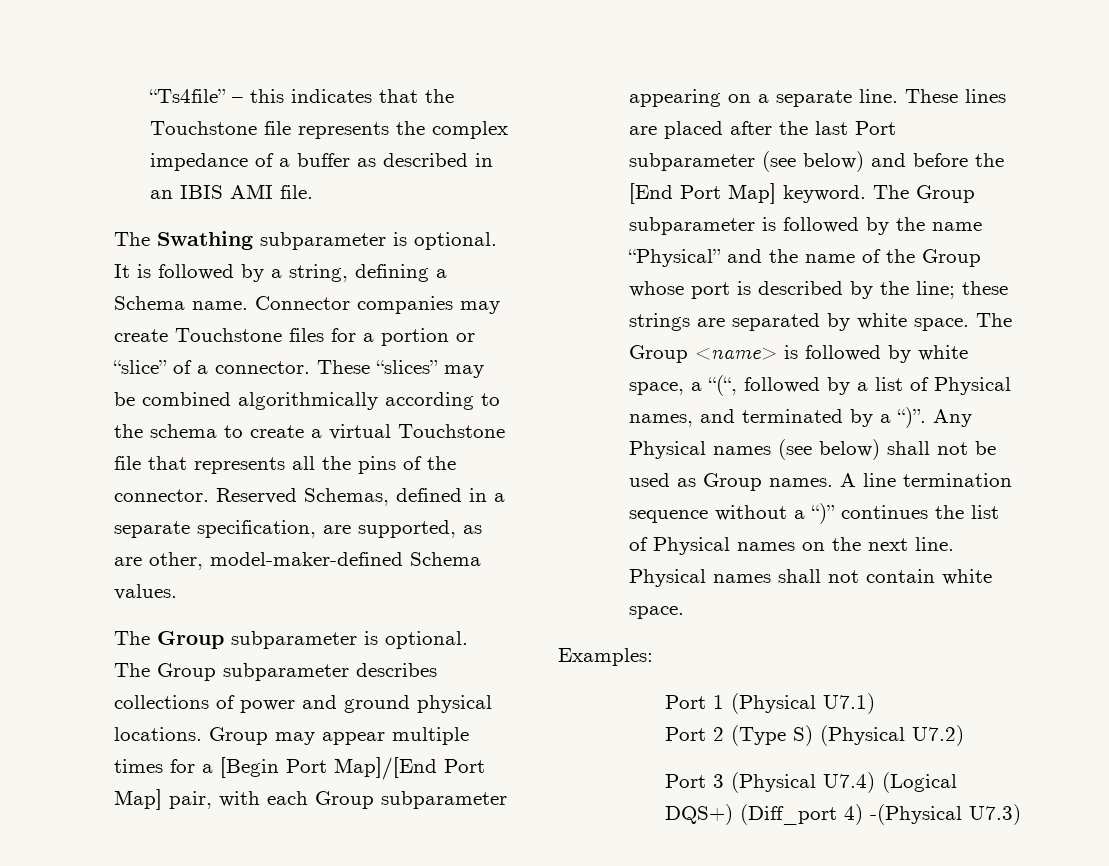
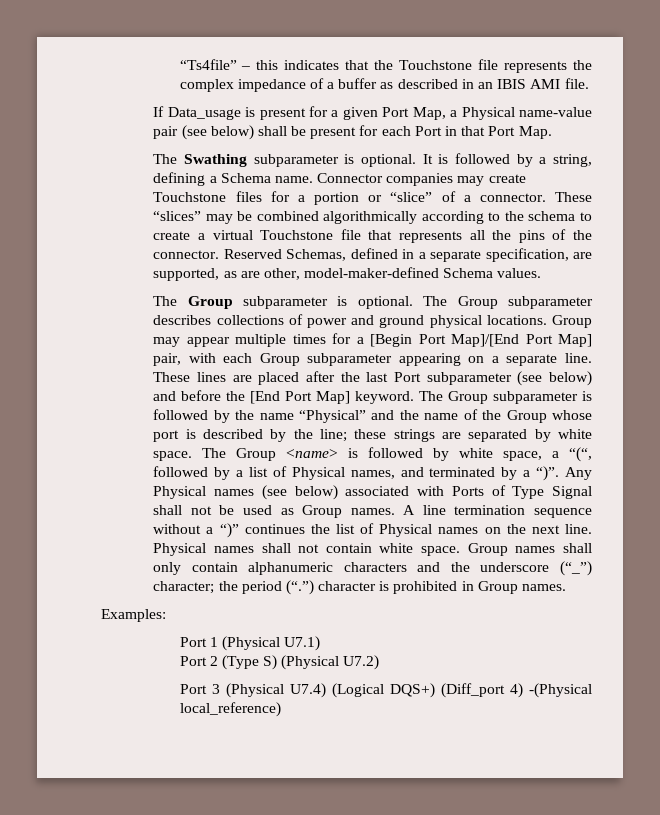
(313, 192) none -> [153,106,592,120] [153,125,552,140] // If Data_usage is present for a given Port Map, a Physical name-value pair (see below) shall be present for each Port in that Port Map.
(881, 449) none -> [345,485,592,499] associated with Ports of Type Signal
(685, 612) none -> [467,543,592,556] [153,561,592,576] [153,580,567,595] Group names shall only contain alphanumeric characters and the underscore (“_”) character; the period (“.”) character is prohibited in Group names.
[968,804,1021,825] U7.3) -> [179,702,281,717] local_reference)

